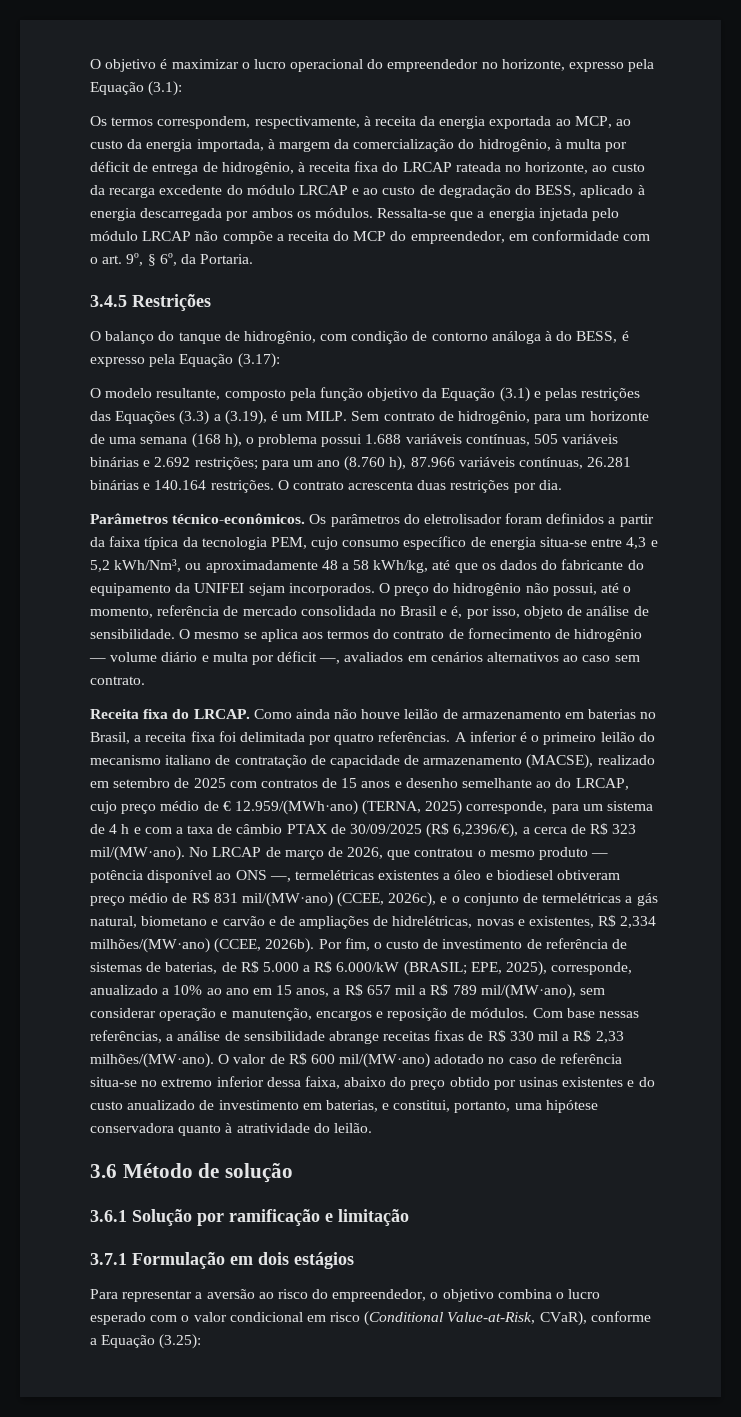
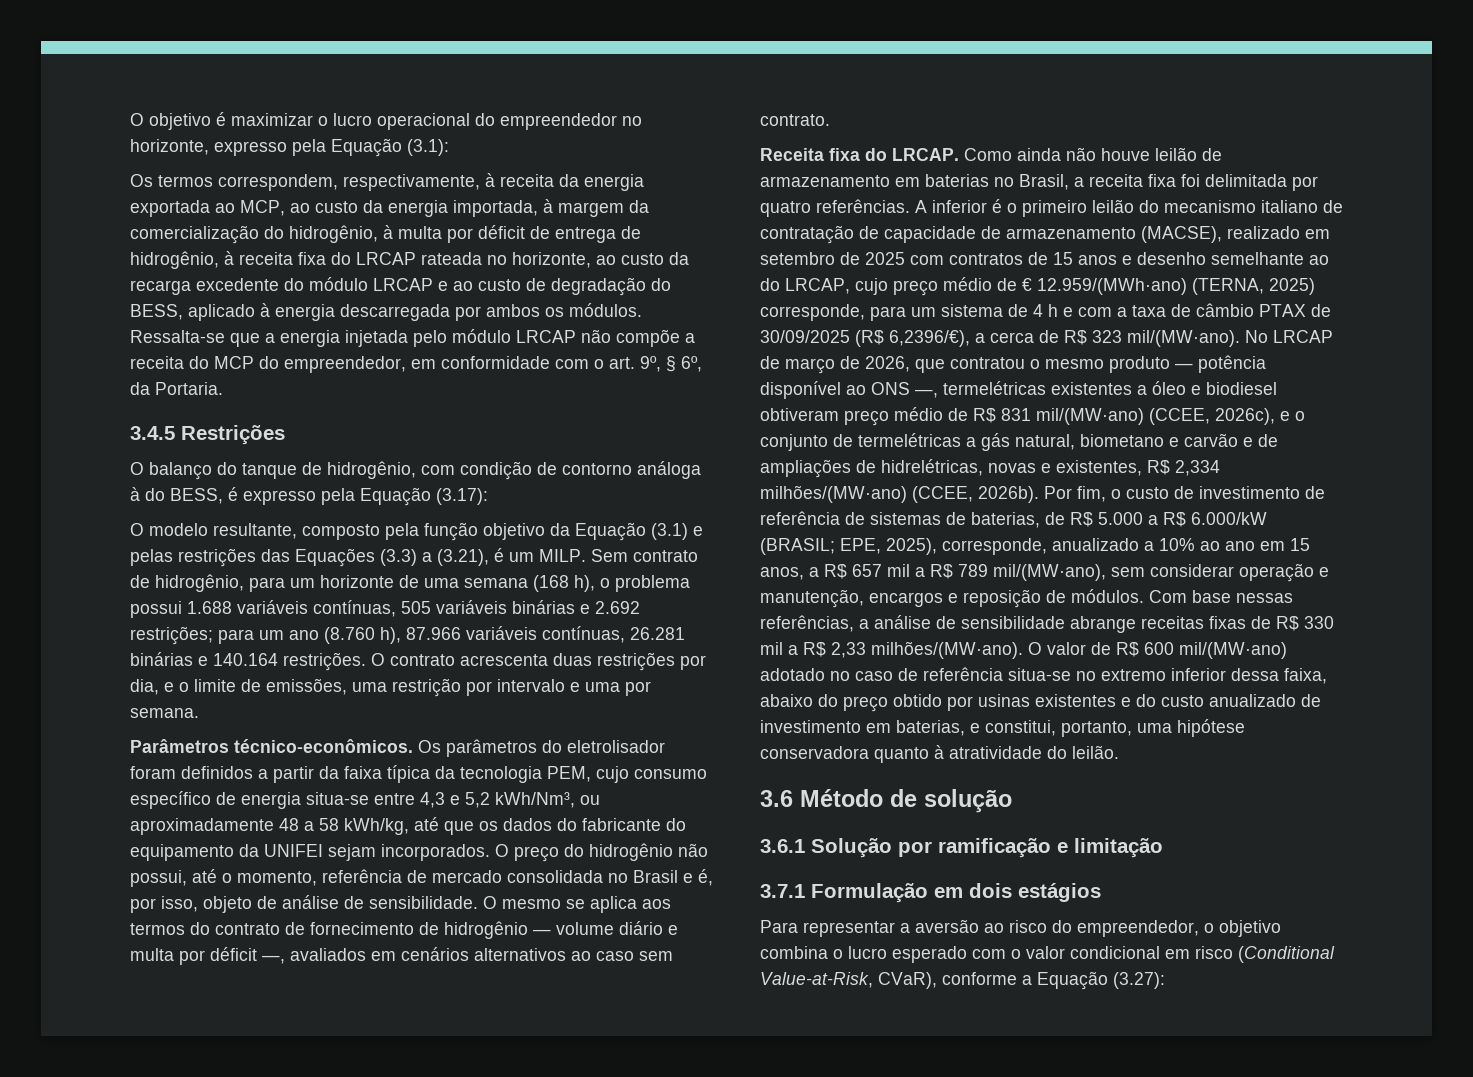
[224,410,267,425] (3.19), -> [437,549,489,566] (3.21),
[538,480,562,490] dia. -> [130,678,651,697] [130,708,199,718] dia, e o limite de emissões, uma restrição por intervalo e uma por semana.
[159,1334,202,1349] (3.25): -> [1113,972,1165,989] (3.27):

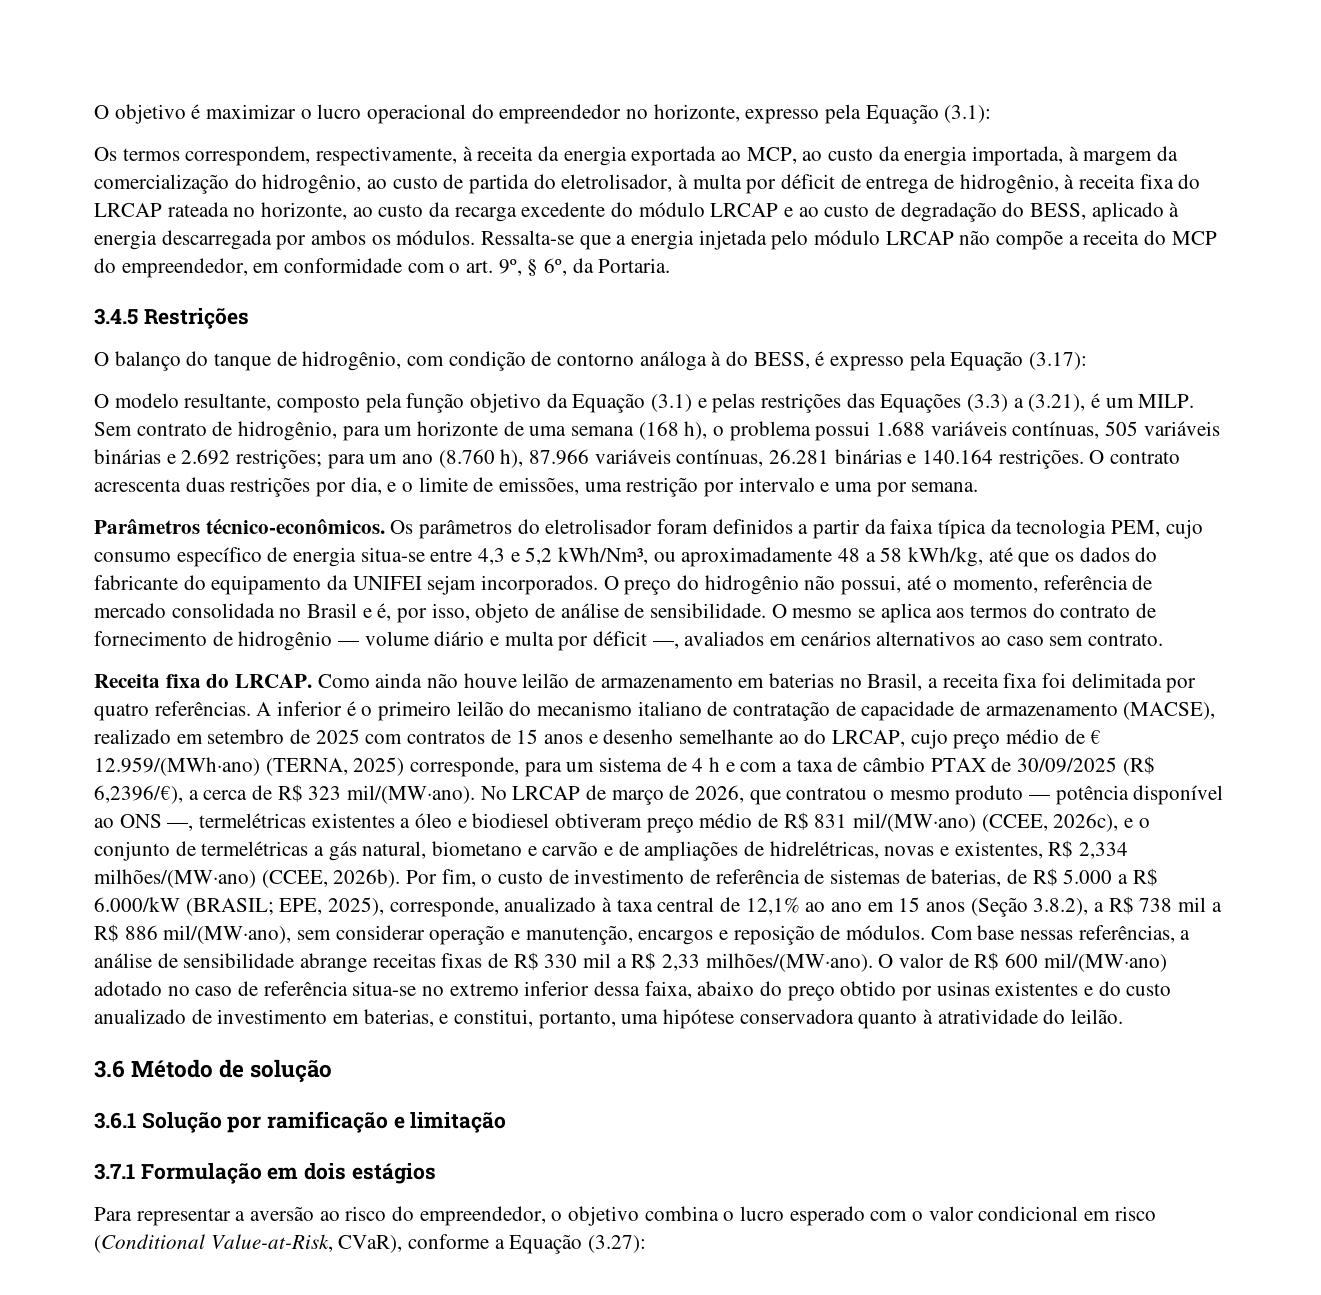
(378, 234) none -> [367,174,673,194] ao custo de partida do eletrolisador,
[1144,538,1195,551] a 10% -> [602,897,800,915] à taxa central de 12,1%
[760,564,988,580] anos, a R$ 657 mil a R$ 789 -> [926,896,1222,917] [94,924,158,942] anos (Seção 3.8.2), a R$ 738 mil a R$ 886

